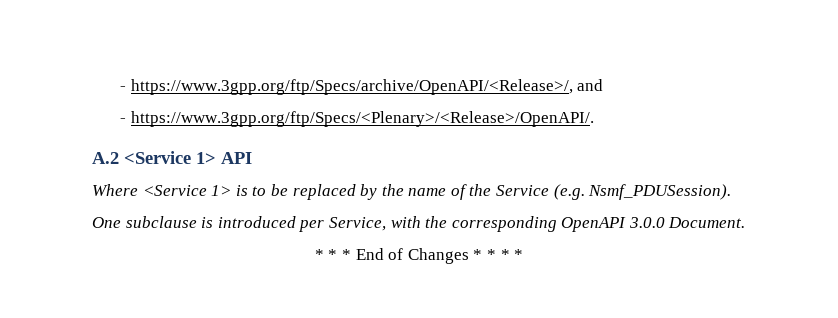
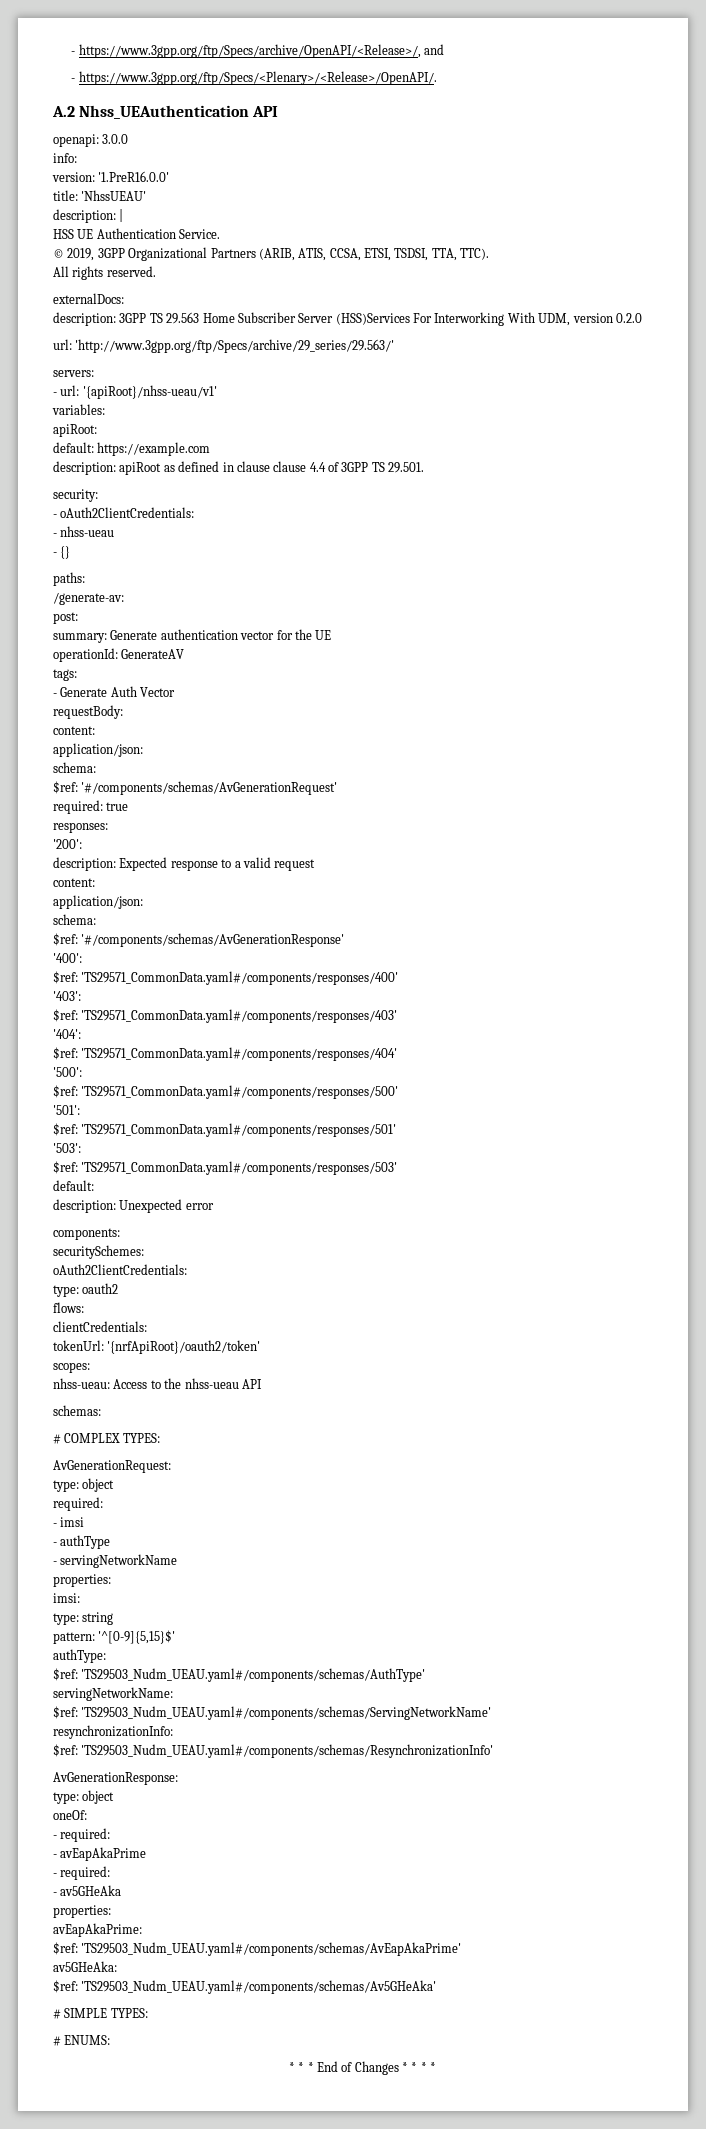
[124,151,252,164] [92,184,732,200] [92,216,746,232] <Service 1> API // Where <Service 1> is to be replaced by the name of the Service (e.g. Nsmf_PDUSession). // One subclause is introduced per Service, with the corresponding OpenAPI 3.0.0 Document. -> [79,105,279,119] [53,134,129,147] [53,153,77,163] [52,171,170,182] [53,190,147,201] [53,209,124,223] [53,228,221,239] [53,247,490,261] [53,266,156,280] [53,293,124,304] [53,312,642,326] [53,339,395,353] [53,370,94,377] [53,385,217,399] [52,404,105,415] [53,424,97,437] [53,442,211,456] [53,461,425,475] [53,489,98,502] [53,507,195,518] [53,526,115,537] [53,546,71,559] [53,572,85,586] [53,592,124,605] [53,612,78,624] [53,629,332,643] [53,648,185,662] [53,669,77,681] [53,686,176,697] [53,705,123,719] [53,726,95,735] [53,743,143,757] [53,762,96,773] [53,781,338,795] [53,800,129,814] [53,822,108,833] [53,839,82,849] [53,857,316,871] [53,878,95,887] [53,895,143,909] [53,914,96,925] [53,933,345,947] [53,953,82,963] [53,971,399,985] [53,991,81,1001] [53,1009,398,1023] [53,1029,81,1039] [53,1047,398,1061] [53,1067,82,1077] [53,1085,399,1099] [53,1105,80,1115] [53,1123,397,1137] [53,1143,81,1153] [53,1161,398,1175] [53,1180,94,1191] [53,1199,214,1213] [53,1228,120,1240] [53,1245,144,1259] [53,1264,187,1275] [53,1283,119,1297] [53,1302,84,1313] [53,1321,147,1332] [53,1340,261,1354] [53,1362,90,1373] [53,1378,262,1389] [53,1405,101,1416] [53,1433,160,1444] [53,1460,171,1473] [53,1478,115,1492] [53,1497,103,1511] [53,1517,85,1527] [53,1535,111,1549] [53,1554,178,1568] [53,1574,111,1587] [53,1593,80,1603] [53,1612,114,1625] [53,1630,176,1644] [53,1649,106,1663] [53,1668,426,1682] [53,1687,173,1701] [53,1706,492,1720] [53,1725,173,1739] [53,1744,494,1758] [53,1772,178,1785] [53,1790,115,1804] [53,1810,87,1820] [53,1828,111,1842] [53,1847,147,1861] [53,1866,111,1880] [53,1885,122,1896] [53,1905,111,1918] [53,1923,142,1937] [53,1942,462,1956] [53,1961,117,1972] [53,1980,437,1994] [53,2008,148,2019] [53,2035,111,2046] Nhss_UEAuthentication API // openapi: 3.0.0 // info: // version: '1.PreR16.0.0' // title: 'NhssUEAU' // description: | // HSS UE Authentication Service. // © 2019, 3GPP Organizational Partners (ARIB, ATIS, CCSA, ETSI, TSDSI, TTA, TTC). // All rights reserved. // externalDocs: // description: 3GPP TS 29.563 Home Subscriber Server (HSS)Services For Interworking With UDM, version 0.2.0 // url: 'http://www.3gpp.org/ftp/Specs/archive/29_series/29.563/' // servers: // - url: '{apiRoot}/nhss-ueau/v1' // variables: // apiRoot: // default: https://example.com // description: apiRoot as defined in clause clause 4.4 of 3GPP TS 29.501. // security: // - oAuth2ClientCredentials: // - nhss-ueau // - {} // paths: // /generate-av: // post: // summary: Generate authentication vector for the UE // operationId: GenerateAV // tags: // - Generate Auth Vector // requestBody: // content: // application/json: // schema: // $ref: '#/components/schemas/AvGenerationRequest' // required: true // responses: // '200': // description: Expected response to a valid request // content: // application/json: // schema: // $ref: '#/components/schemas/AvGenerationResponse' // '400': // $ref: 'TS29571_CommonData.yaml#/components/responses/400' // '403': // $ref: 'TS29571_CommonData.yaml#/components/responses/403' // '404': // $ref: 'TS29571_CommonData.yaml#/components/responses/404' // '500': // $ref: 'TS29571_CommonData.yaml#/components/responses/500' // '501': // $ref: 'TS29571_CommonData.yaml#/components/responses/501' // '503': // $ref: 'TS29571_CommonData.yaml#/components/responses/503' // default: // description: Unexpected error // components: // securitySchemes: // oAuth2ClientCredentials: // type: oauth2 // flows: // clientCredentials: // tokenUrl: '{nrfApiRoot}/oauth2/token' // scopes: // nhss-ueau: Access to the nhss-ueau API // schemas: // # COMPLEX TYPES: // AvGenerationRequest: // type: object // required: // - imsi // - authType // - servingNetworkName // properties: // imsi: // type: string // pattern: '^[0-9]{5,15}$' // authType: // $ref: 'TS29503_Nudm_UEAU.yaml#/components/schemas/AuthType' // servingNetworkName: // $ref: 'TS29503_Nudm_UEAU.yaml#/components/schemas/ServingNetworkName' // resynchronizationInfo: // $ref: 'TS29503_Nudm_UEAU.yaml#/components/schemas/ResynchronizationInfo' // AvGenerationResponse: // type: object // oneOf: // - required: // - avEapAkaPrime // - required: // - av5GHeAka // properties: // avEapAkaPrime: // $ref: 'TS29503_Nudm_UEAU.yaml#/components/schemas/AvEapAkaPrime' // av5GHeAka: // $ref: 'TS29503_Nudm_UEAU.yaml#/components/schemas/Av5GHeAka' // # SIMPLE TYPES: // # ENUMS:

